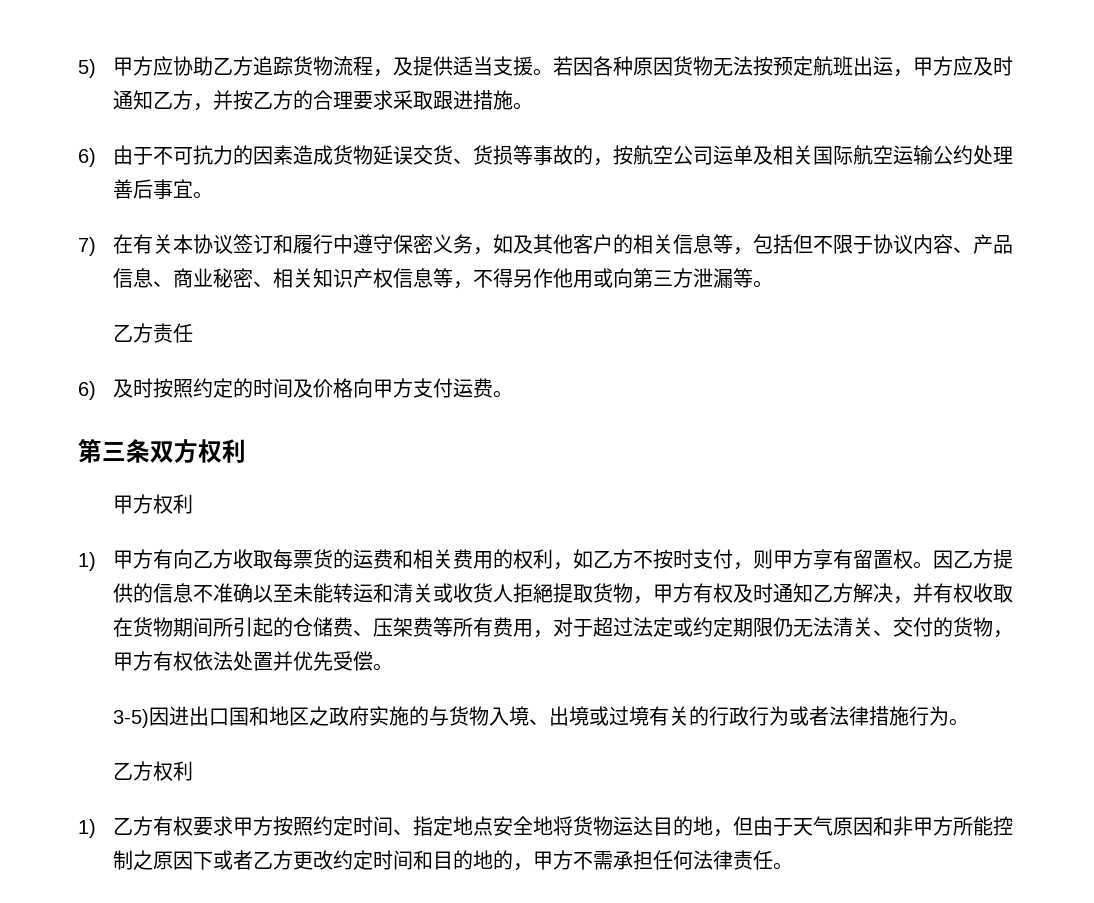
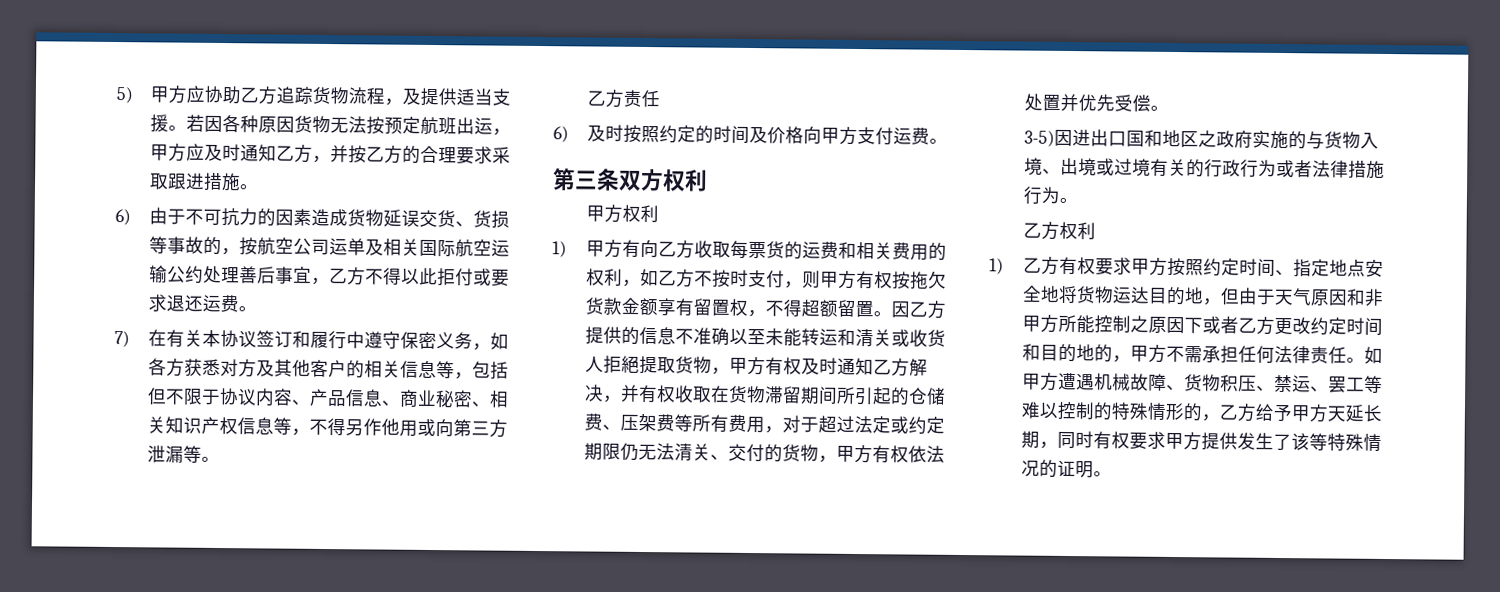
(194, 188) none -> [310,267,510,287] [147,294,239,313] ，乙方不得以此拒付或要求退还运费
(514, 244) none -> [147,358,257,378] 各方获悉对方
[813,549,914,570] 享有留置权 -> [855,270,947,290] [584,297,874,318] 有权按拖欠货款金额享有留置权，不得超额留置
(174, 627) none -> [763,386,802,405] 滞留
(794, 866) none -> [1363,346,1383,364] [1021,372,1383,393] [1020,401,1383,423] [1020,430,1382,452] [1020,459,1112,479] 如甲方遭遇机械故障、货物积压、禁运、罢工等难以控制的特殊情形的，乙方给予甲方天延长期，同时有权要求甲方提供发生了该等特殊情况的证明。

